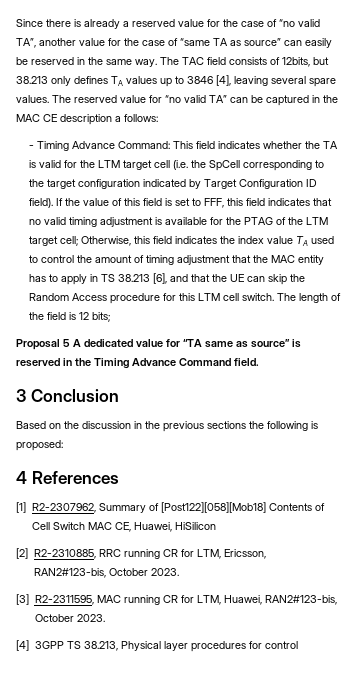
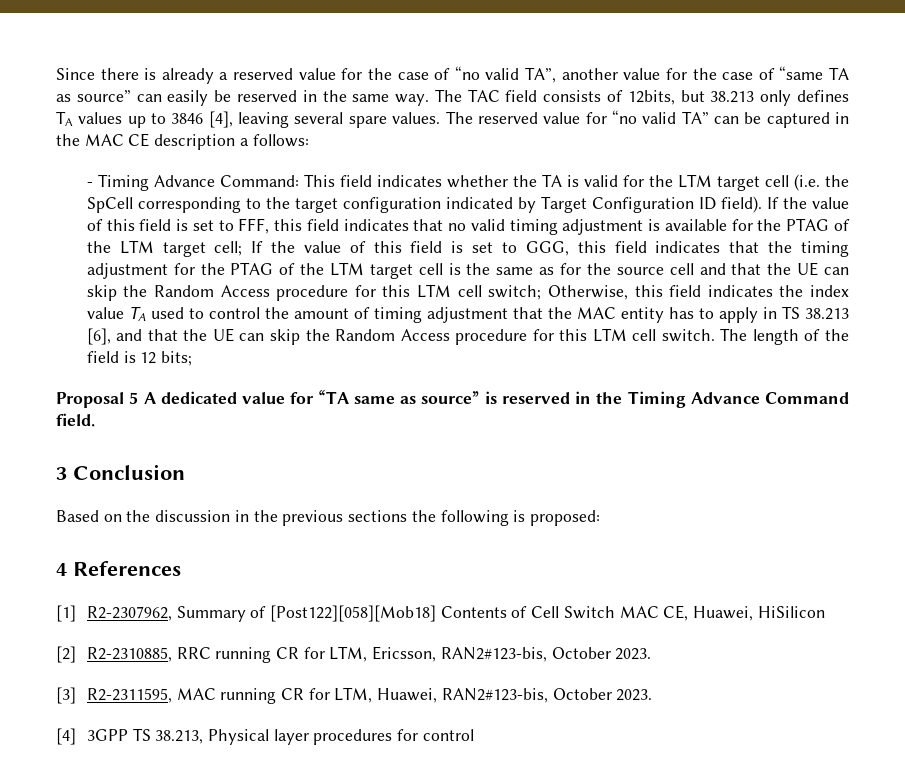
(78, 241) none -> [251,241,849,257] [86,262,850,279] [86,284,542,301] If the value of this field is set to GGG, this field indicates that the timing adjustment for the PTAG of the LTM target cell is the same as for the source cell and that the UE can skip the Random Access procedure for this LTM cell switch;

